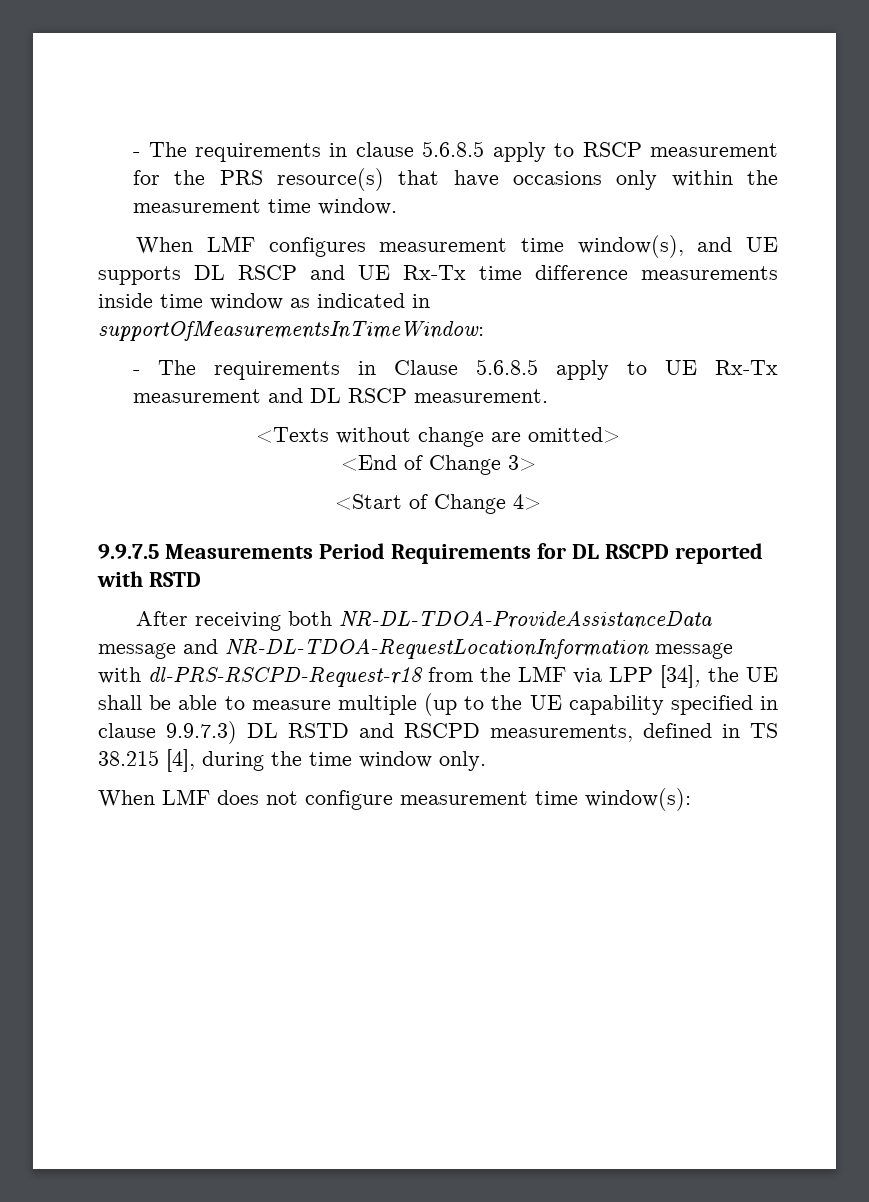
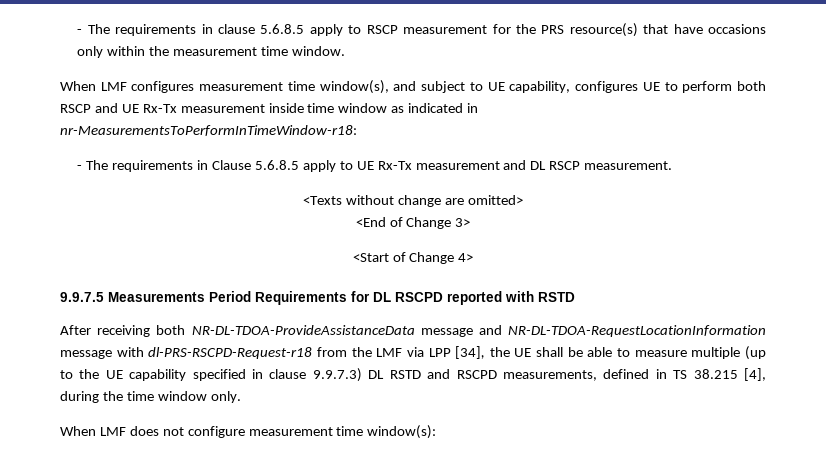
[746,237,778,252] [98,265,225,285] UE supports DL -> [421,81,767,93] subject to UE capability, configures UE to perform both
[479,265,778,280] time difference measurements -> [180,104,265,113] measurement
[98,321,484,341] supportOfMeasurementsInTimeWindow: -> [60,125,357,136] nr-MeasurementsToPerformInTimeWindow-r18:

